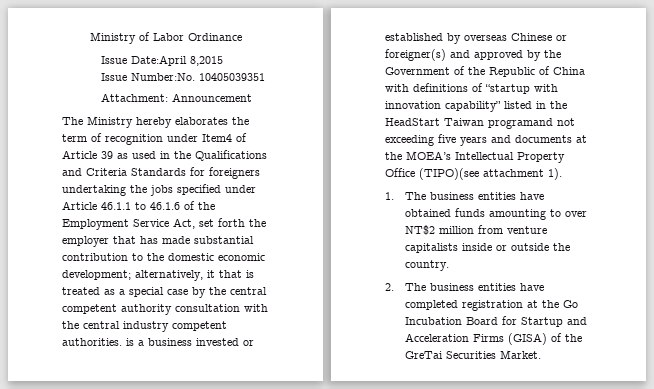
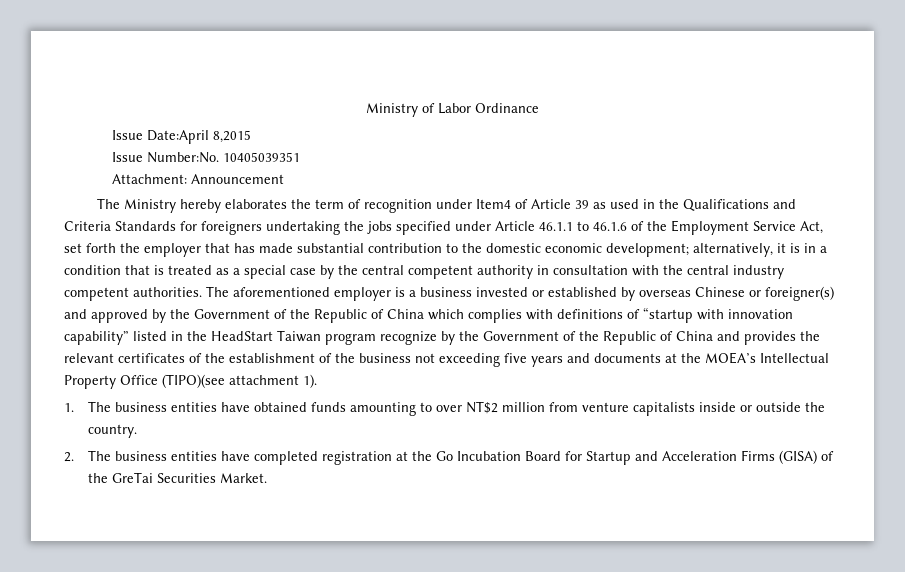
(215, 274) none -> [790,243,827,253] [64,265,121,275] is in a condition
(172, 309) none -> [537,265,549,275] in
(122, 342) none -> [206,286,391,301] The aforementioned employer
(585, 71) none -> [428,309,522,323] which complies
[488,118,553,129] programand -> [325,331,820,345] [64,353,411,363] program recognize by the Government of the Republic of China and provides the relevant certificates of the establishment of the business

